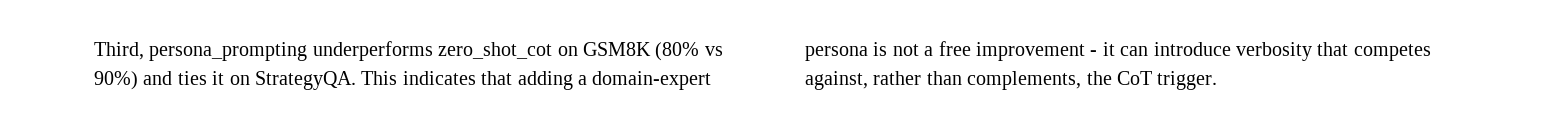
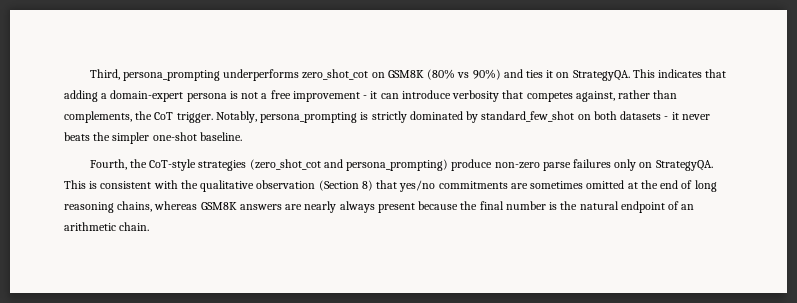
(1218, 80) none -> [215,111,710,123] [64,132,242,144] [89,159,713,171] [64,180,717,192] [64,201,695,213] [64,222,150,231] Notably, persona_prompting is strictly dominated by standard_few_shot on both datasets - it never beats the simpler one-shot baseline. // Fourth, the CoT-style strategies (zero_shot_cot and persona_prompting) produce non-zero parse failures only on StrategyQA. This is consistent with the qualitative observation (Section 8) that yes/no commitments are sometimes omitted at the end of long reasoning chains, whereas GSM8K answers are nearly always present because the final number is the natural endpoint of an arithmetic chain.

